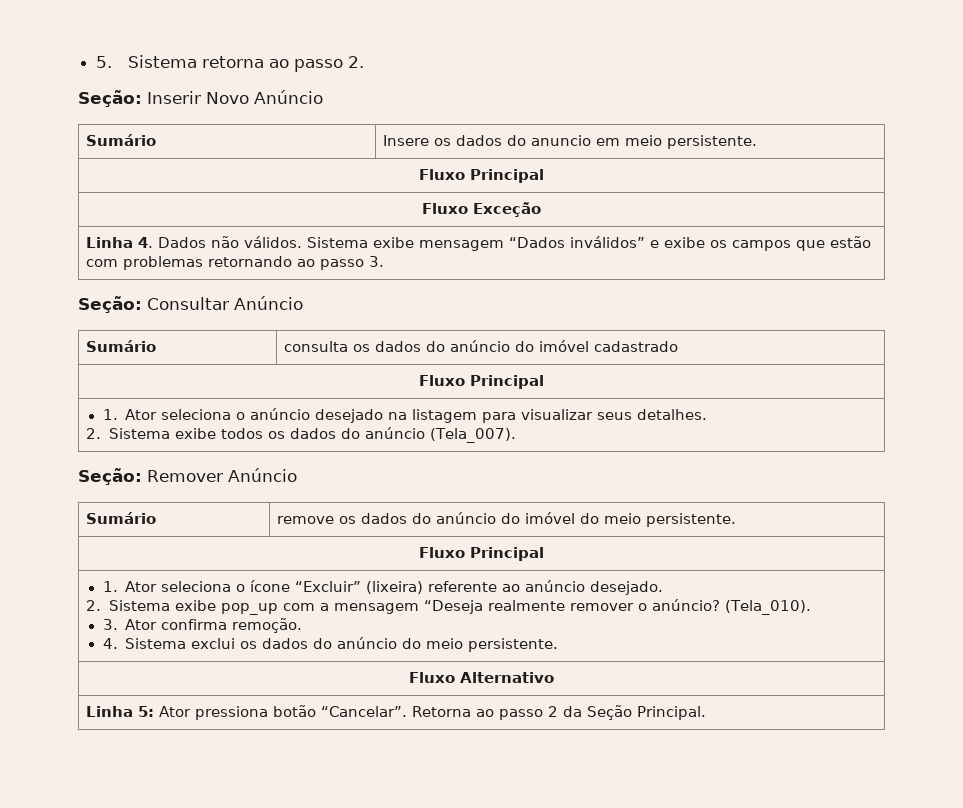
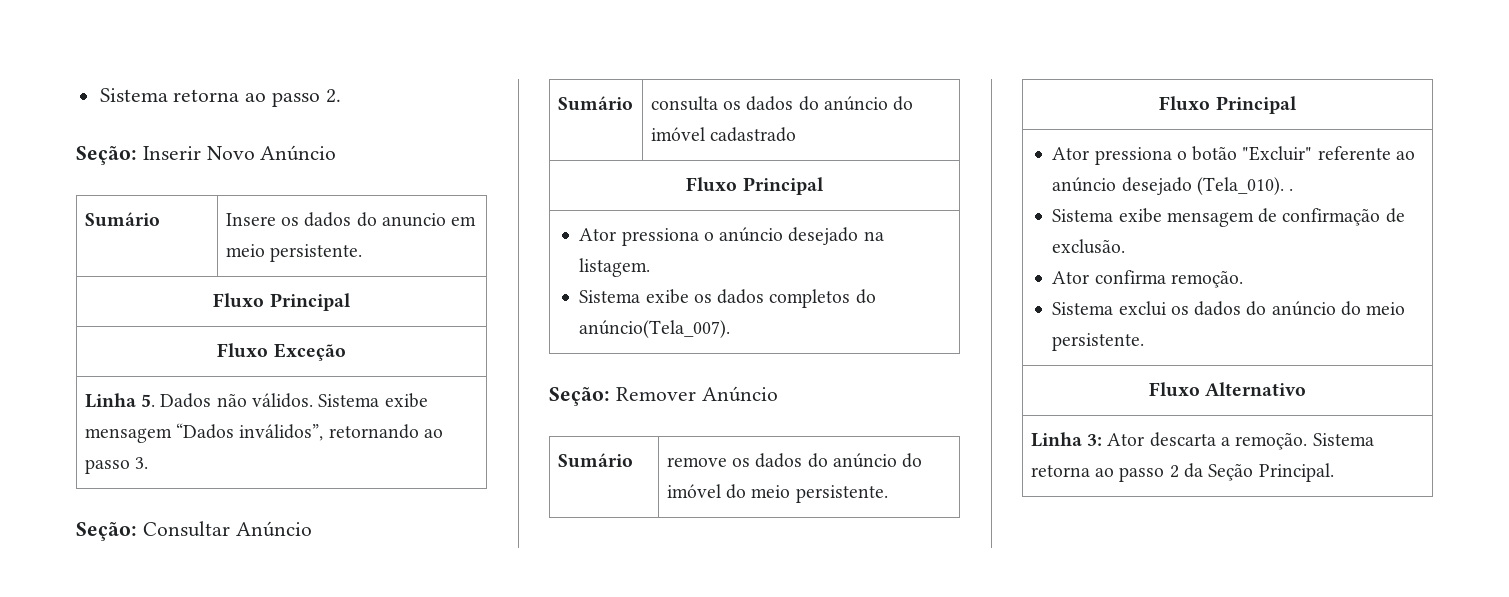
[96,56,113,68] 5. -> (99, 95) none
[138,237,154,248] 4. -> [141,394,156,407] 5.
[570,236,872,251] [86,256,204,270] inválidos” e exibe os campos que estão com problemas -> [239,424,324,441] inválidos”,
[102,409,232,420] 1. Ator seleciona -> [579,228,699,246] Ator pressiona
[412,409,708,423] [86,427,516,443] listagem para visualizar seus detalhes. // 2. Sistema exibe todos os dados do anúncio (Tela_007). -> [579,258,651,277] [579,289,876,308] [579,320,731,338] listagem. // Sistema exibe os dados completos do anúncio(Tela_007).
[102,580,664,595] [86,599,811,615] [102,619,118,630] 1. Ator seleciona o ícone “Excluir” (lixeira) referente ao anúncio desejado. // 2. Sistema exibe pop_up com a mensagem “Deseja realmente remover o anúncio? (Tela_010). // 3. -> [1052,146,1415,165] [1052,177,1294,195] [1052,208,1405,227] [1052,239,1126,254] Ator pressiona o botão "Excluir" referente ao anúncio desejado (Tela_010). . // Sistema exibe mensagem de confirmação de exclusão. //
[102,638,118,649] 4. -> (1243, 279) none
[138,705,472,720] 5: Ator pressiona botão “Cancelar”. Retorna -> [1087,432,1374,450] [1030,465,1090,477] 3: Ator descarta a remoção. Sistema retorna

